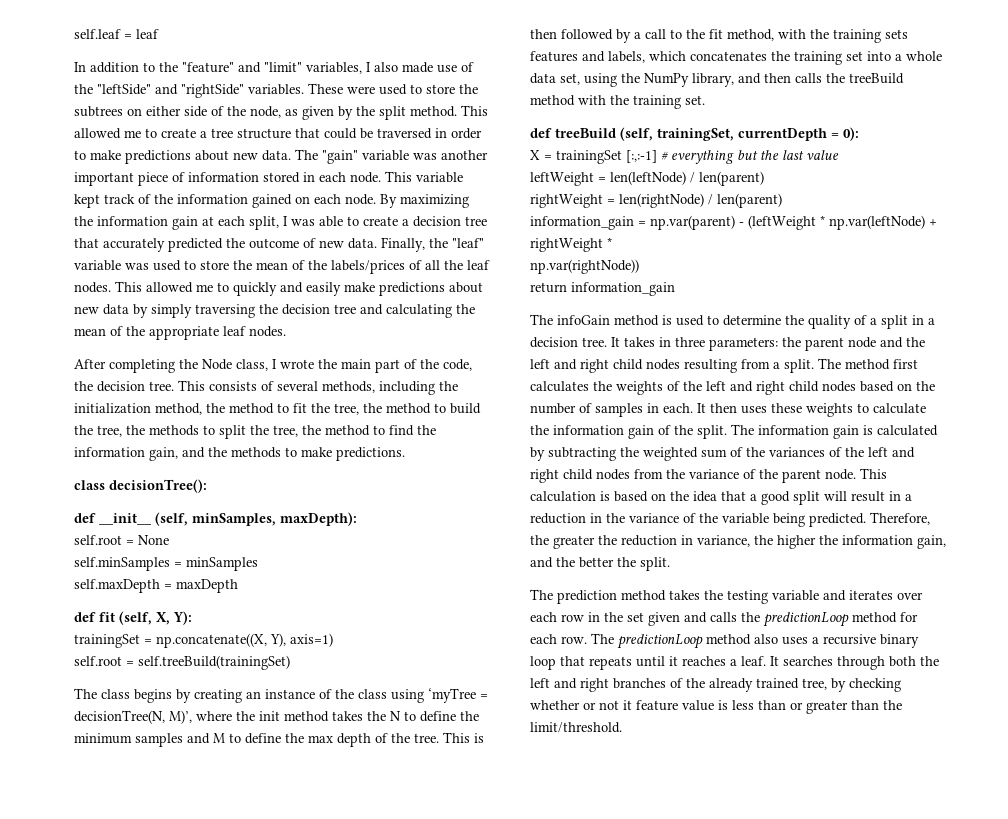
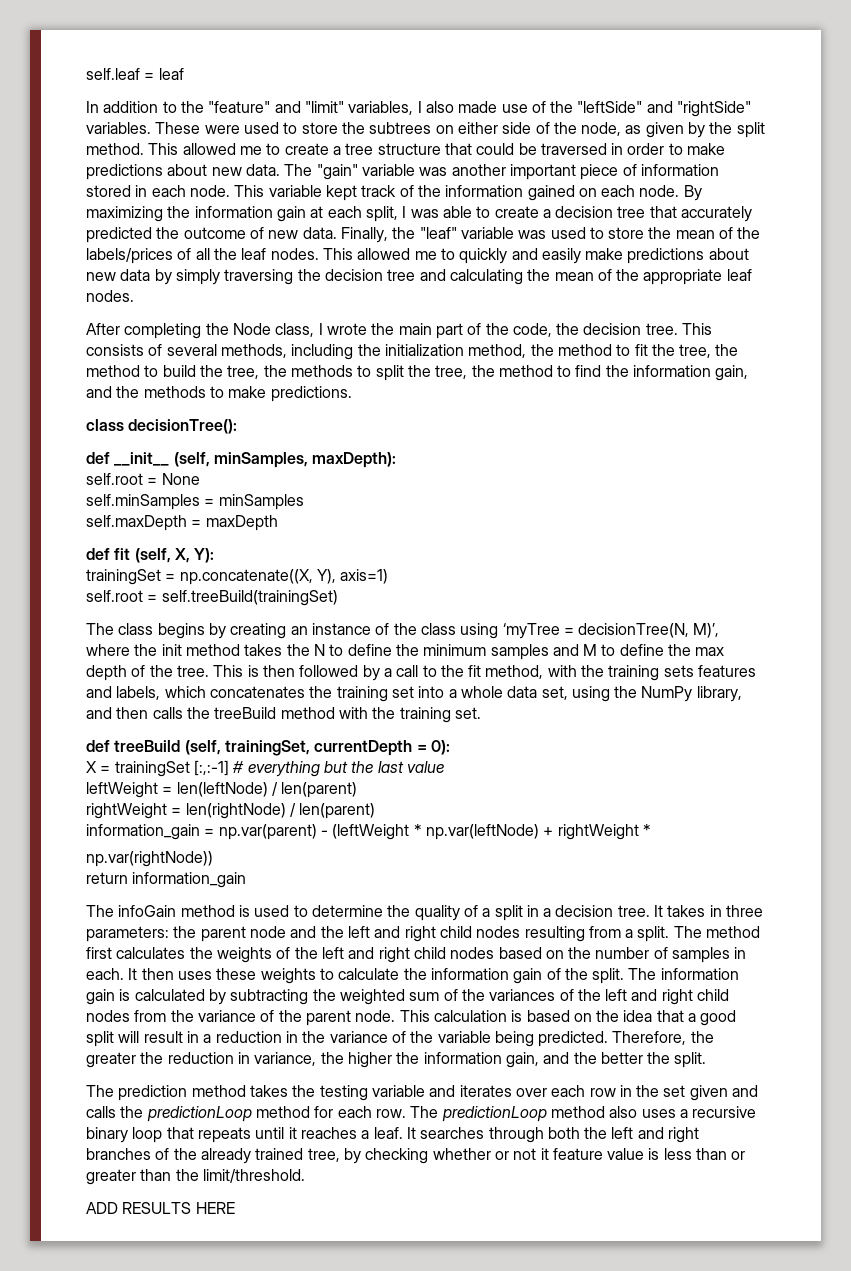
(622, 727) none -> [86,1202,235,1214] // ADD RESULTS HERE

